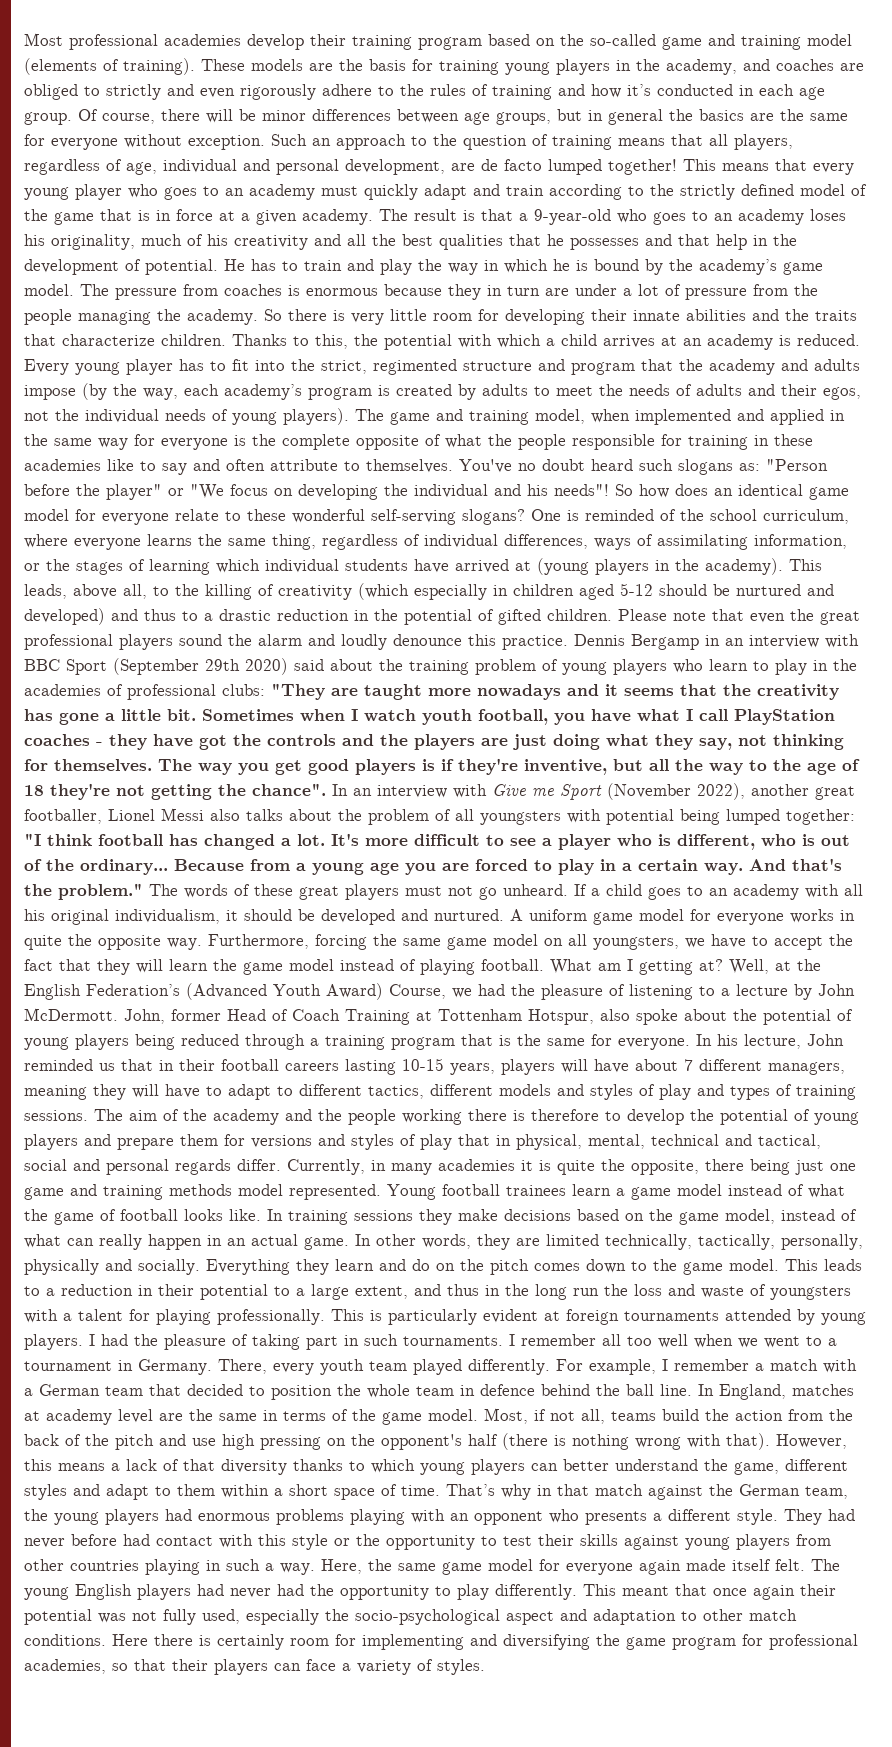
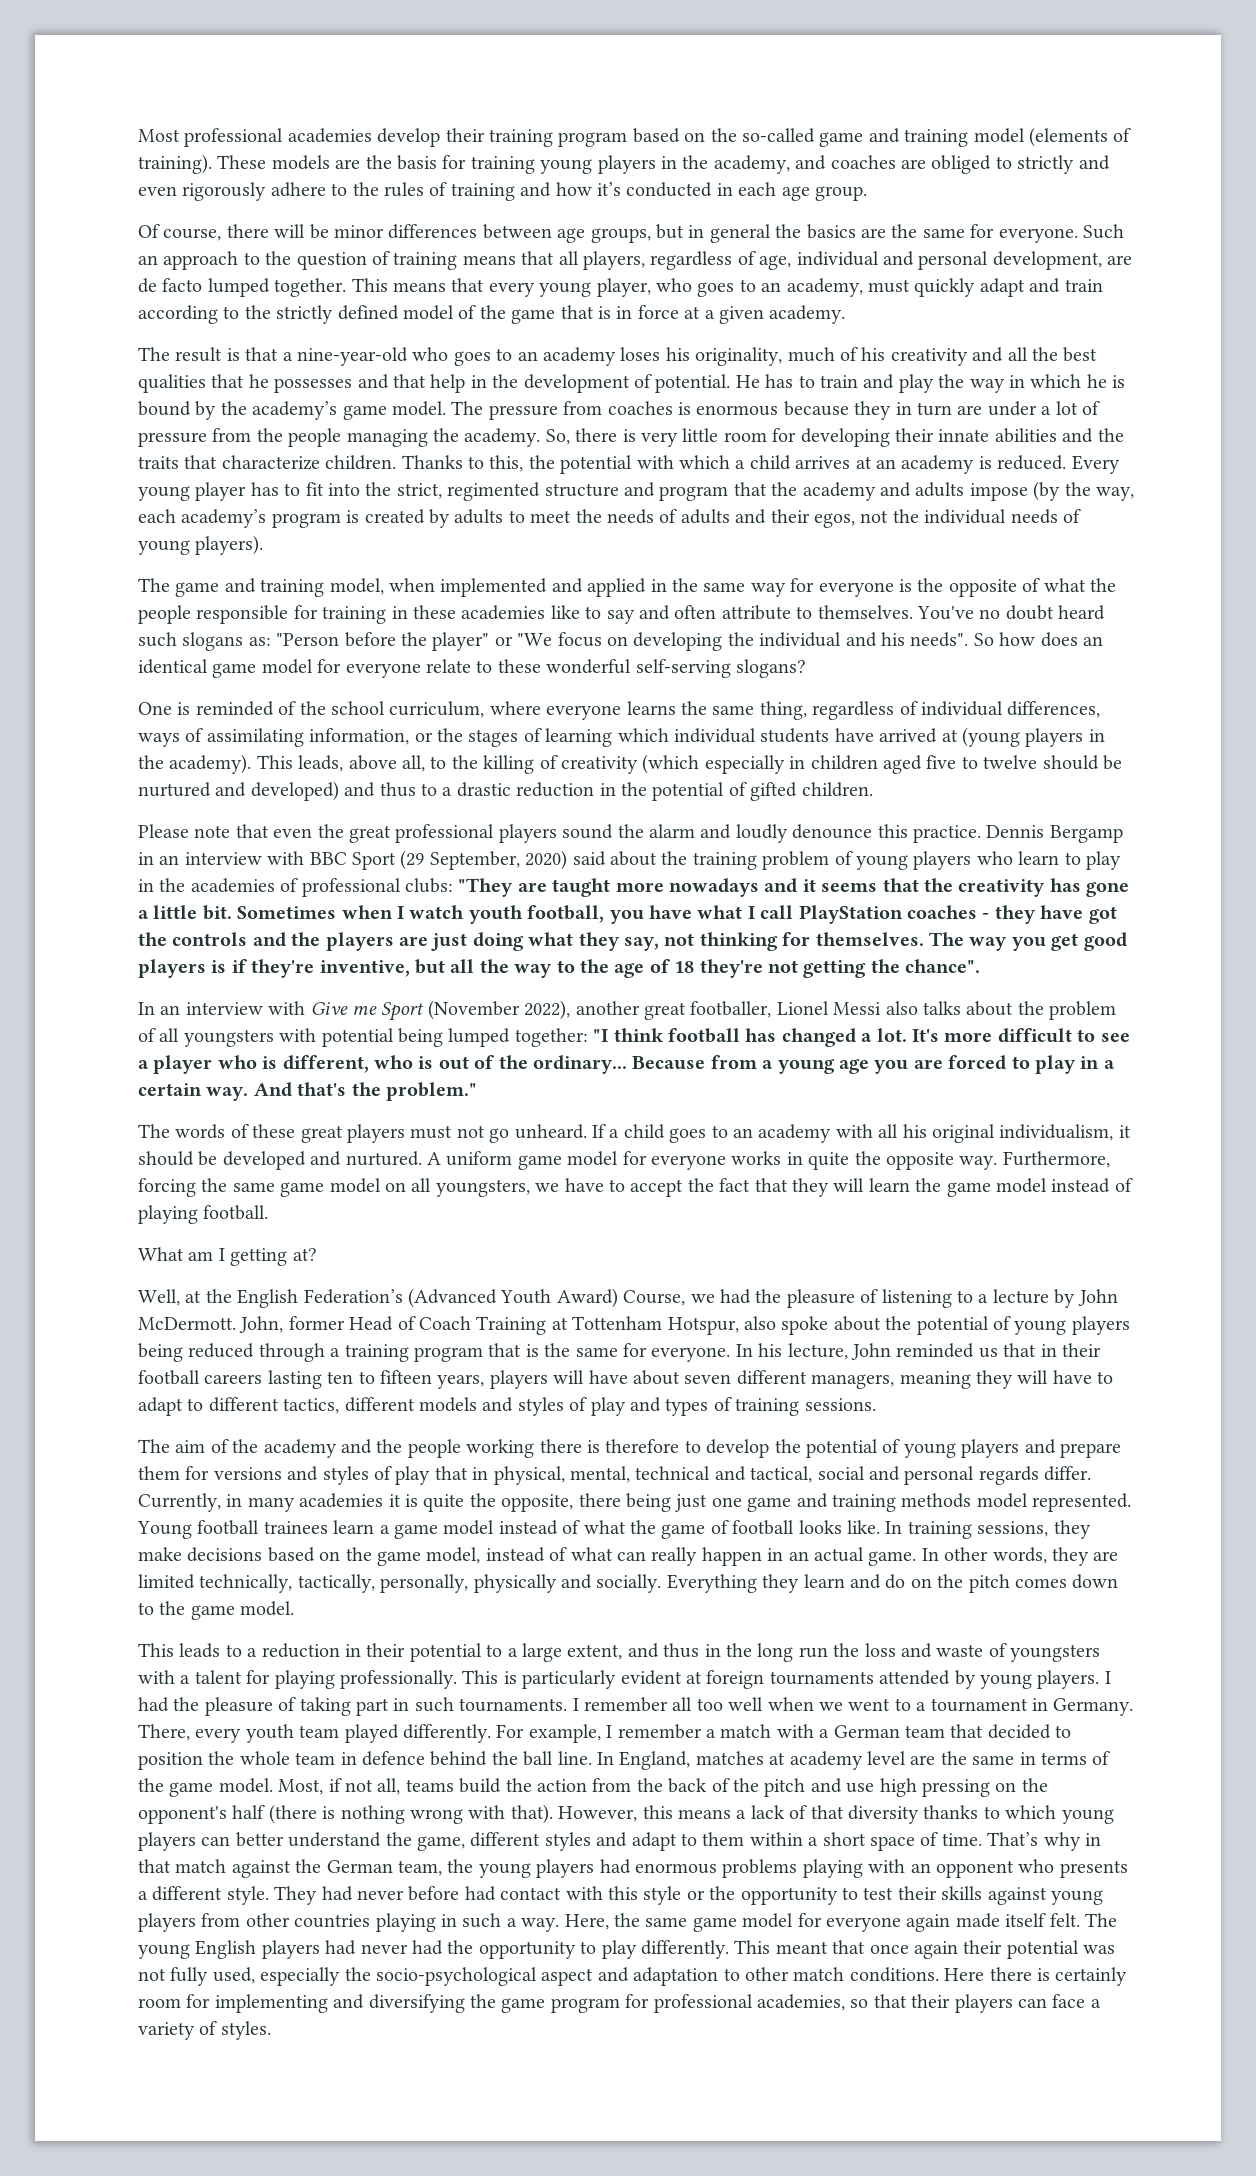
(72, 118) none -> (867, 193) //
[51,134,265,150] everyone without exception. -> [998,228,1078,243] everyone.
[608,159,677,175] together! -> [274,278,347,297] together.
[75,184,315,200] player who goes to an academy -> [596,278,863,297] player, who goes to an academy,
(373, 217) none -> (846, 314) //
[534,209,611,225] 9-year-old -> [297,347,408,366] nine-year-old
[264,309,282,321] So -> [545,429,570,445] So,
(349, 416) none -> (264, 545) //
[282,434,350,450] complete -> (944, 585) none
[554,484,609,496] needs"! -> [910,632,969,647] needs".
(525, 517) none -> (806, 668) //
[620,583,653,596] 5-12 -> [926,755,1038,769] five to twelve
(612, 615) none -> (873, 789) //
[113,658,240,675] (September 29th -> [400,850,520,870] (29 September,
(326, 789) none -> (981, 966) //
(143, 891) none -> (477, 1091) //
(544, 965) none -> (269, 1212) //
(723, 965) none -> (317, 1254) //
[402,1058,444,1071] 10-15 -> [327,1370,432,1384] ten to fifteen
[684,1059,693,1071] 7 -> [684,1374,732,1384] seven
(88, 1115) none -> (876, 1404) //
[354,1210,413,1221] sessions -> [977,1521,1049,1537] sessions,
(779, 1265) none -> (295, 1608) //

